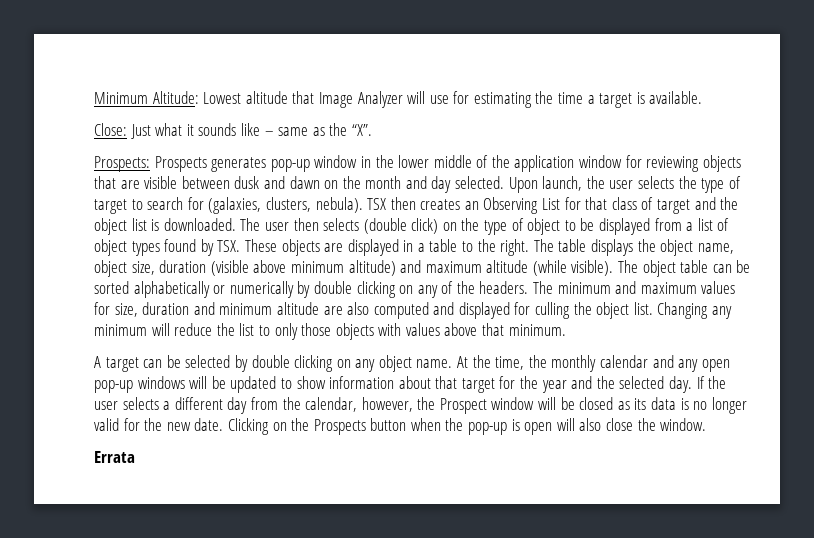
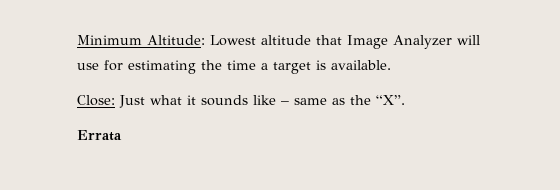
[94,155,741,172] [94,176,741,193] [94,197,739,214] [94,218,730,235] [94,239,734,256] [94,260,751,277] [94,281,736,298] [94,302,733,319] [94,323,566,340] [94,355,730,372] [94,376,727,393] [94,397,747,414] [94,418,707,435] // Prospects: Prospects generates pop-up window in the lower middle of the application window for reviewing objects that are visible between dusk and dawn on the month and day selected. Upon launch, the user selects the type of target to search for (galaxies, clusters, nebula). TSX then creates an Observing List for that class of target and the object list is downloaded. The user then selects (double click) on the type of object to be displayed from a list of object types found by TSX. These objects are displayed in a table to the right. The table displays the object name, object size, duration (visible above minimum altitude) and maximum altitude (while visible). The object table can be sorted alphabetically or numerically by double clicking on any of the headers. The minimum and maximum values for size, duration and minimum altitude are also computed and displayed for culling the object list. Changing any minimum will reduce the list to only those objects with values above that minimum. // A target can be selected by double clicking on any object name. At the time, the monthly calendar and any open pop-up windows will be updated to show information about that target for the year and the selected day. If the user selects a different day from the calendar, however, the Prospect window will be closed as its data is no longer valid for the new date. Clicking on the Prospects button when the pop-up is open will also close the window. -> (405, 100) none

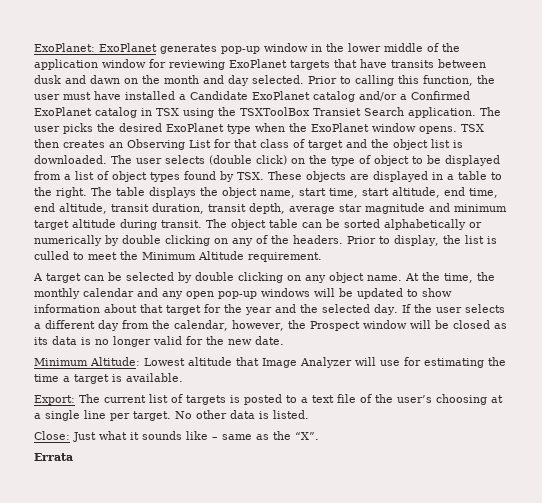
(77, 40) none -> [34,43,460,54] [34,59,486,70] [34,75,495,86] [34,91,470,102] [34,107,501,118] [34,123,484,134] [34,139,463,150] [34,155,500,166] [34,171,502,182] [34,187,498,198] [34,203,507,214] [34,219,482,230] [34,235,497,246] [34,251,322,262] [33,272,495,283] [34,288,452,299] [34,304,505,315] [34,320,507,331] [34,336,284,347] ExoPlanet: ExoPlanet generates pop-up window in the lower middle of the application window for reviewing ExoPlanet targets that have transits between dusk and dawn on the month and day selected. Prior to calling this function, the user must have installed a Candidate ExoPlanet catalog and/or a Confirmed ExoPlanet catalog in TSX using the TSXToolBox Transiet Search application. The user picks the desired ExoPlanet type when the ExoPlanet window opens. TSX then creates an Observing List for that class of target and the object list is downloaded. The user selects (double click) on the type of object to be displayed from a list of object types found by TSX. These objects are displayed in a table to the right. The table displays the object name, start time, start altitude, end time, end altitude, transit duration, transit depth, average star magnitude and minimum target altitude during transit. The object table can be sorted alphabetically or numerically by double clicking on any of the headers. Prior to display, the list is culled to meet the Minimum Altitude requirement. // A target can be selected by double clicking on any object name. At the time, the monthly calendar and any open pop-up windows will be updated to show information about that target for the year and the selected day. If the user selects a different day from the calendar, however, the Prospect window will be closed as its data is no longer valid for the new date. //
(391, 65) none -> [34,394,503,405] [34,410,309,421] // Export: The current list of targets is posted to a text file of the user’s choosing at a single line per target. No other data is listed.

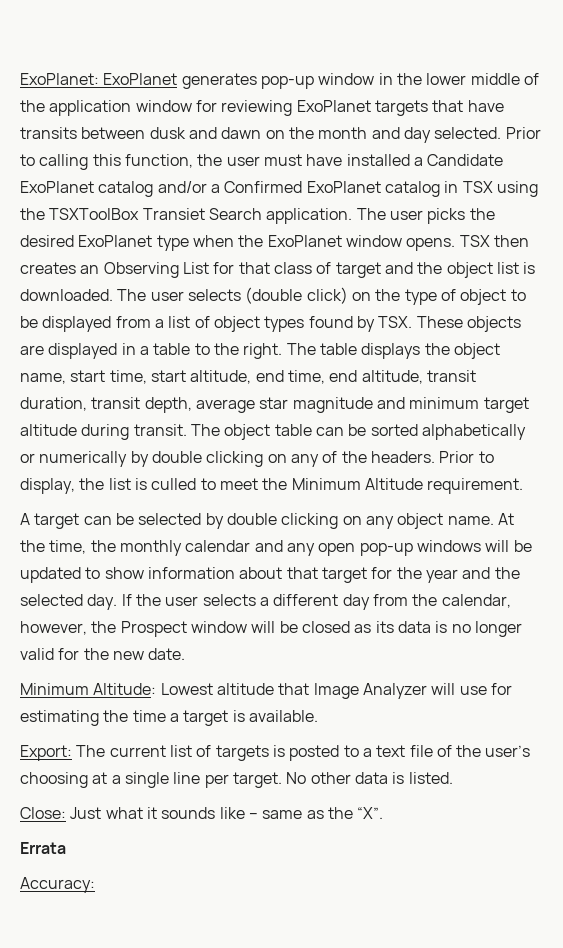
(73, 457) none -> [20,877,95,893] // Accuracy:

